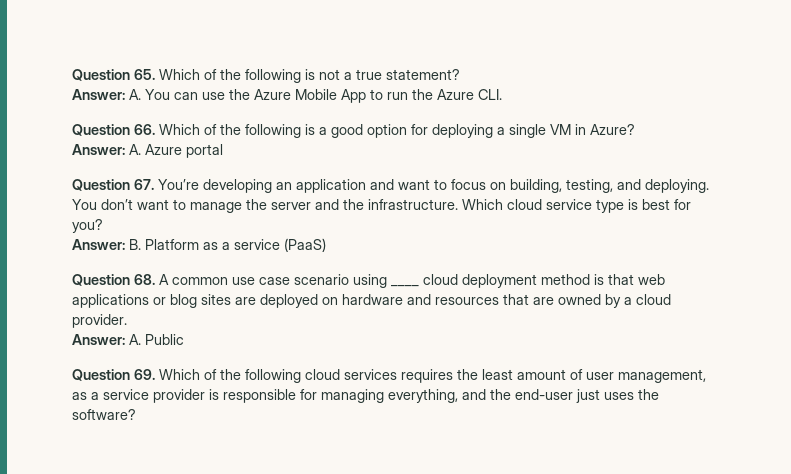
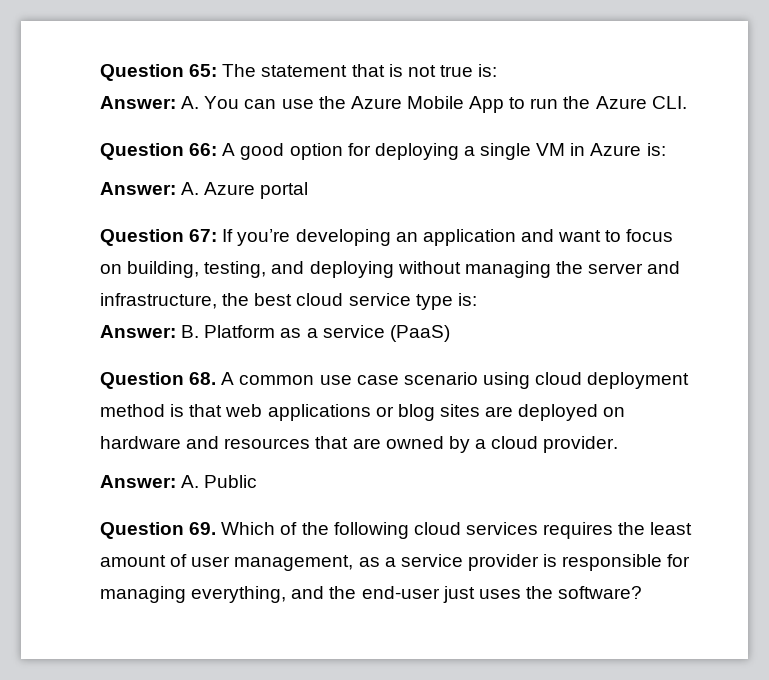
[72,69,460,83] Question 65. Which of the following is not a true statement? -> [100,64,498,81] Question 65: The statement that is not true is:
[134,124,327,138] 66. Which of the following is a -> [189,143,236,156] 66: A
[590,124,635,135] Azure? -> [590,143,666,156] Azure is:
[134,179,199,190] 67. You’re -> [189,229,291,246] 67: If you’re
[645,179,709,193] [72,199,691,213] [72,219,103,233] deploying. You don’t want to manage the server and the infrastructure. Which cloud service type is best for you? -> [309,261,681,278] [100,293,477,310] deploying without managing the server and infrastructure, the best cloud service type is:
[391,285,419,287] ____ -> (530, 380) none

